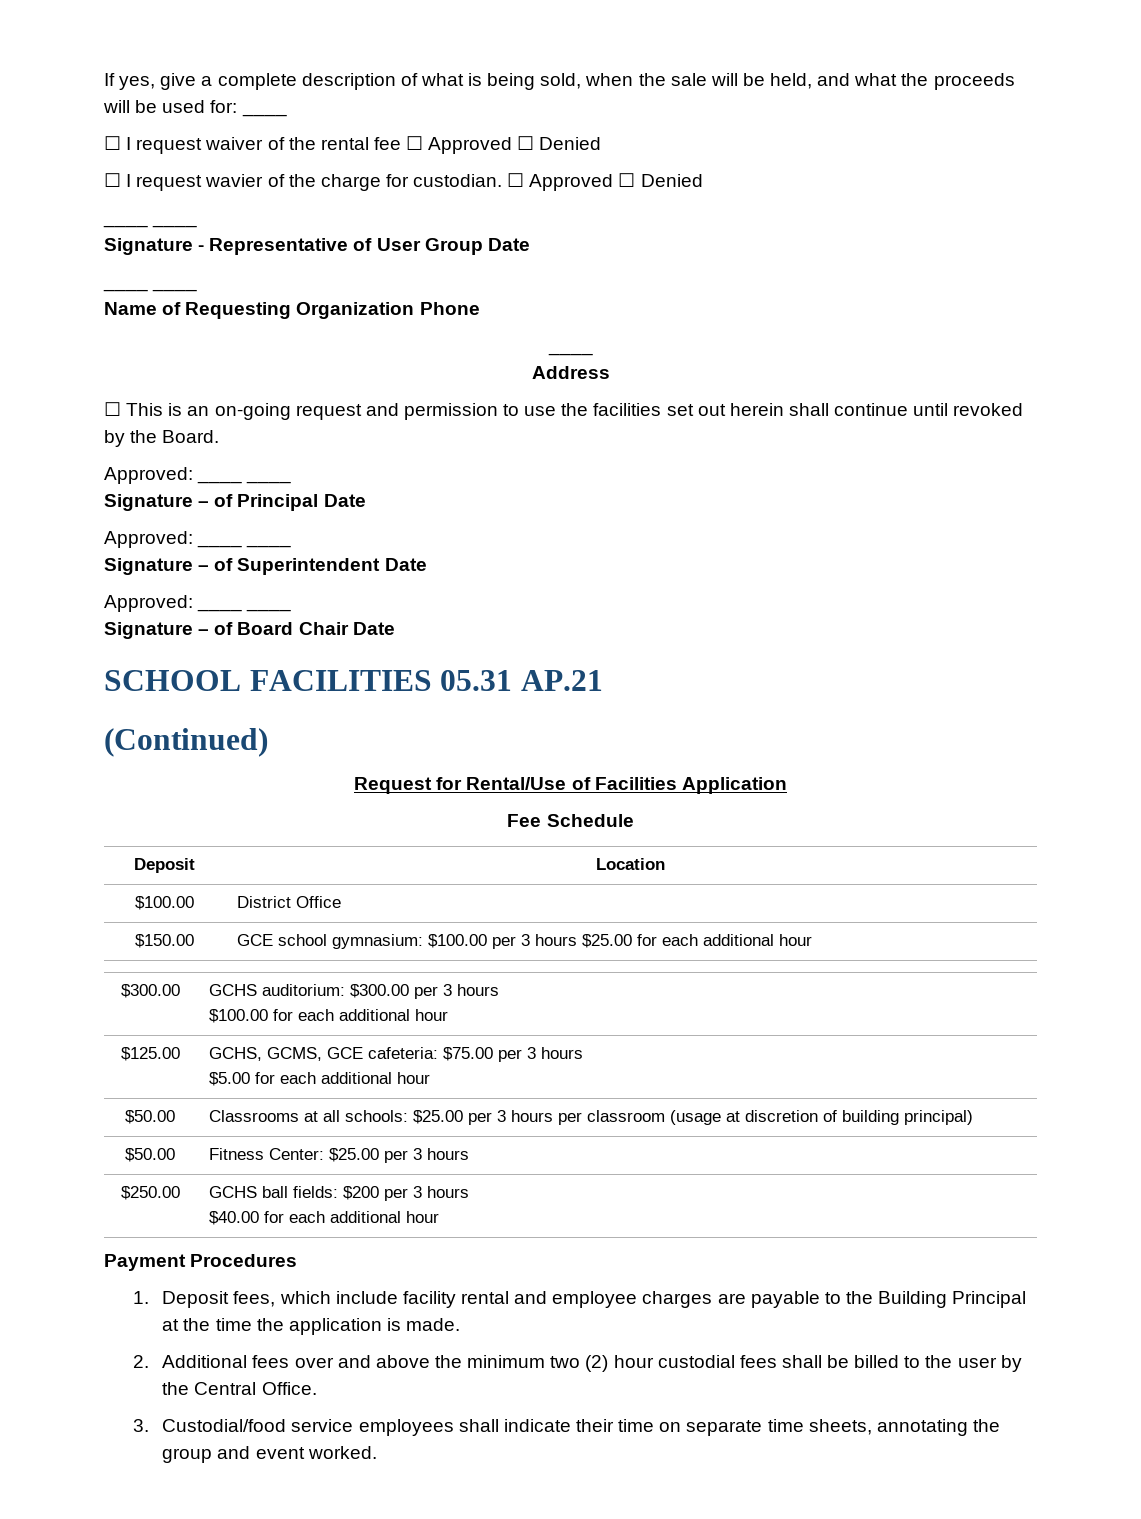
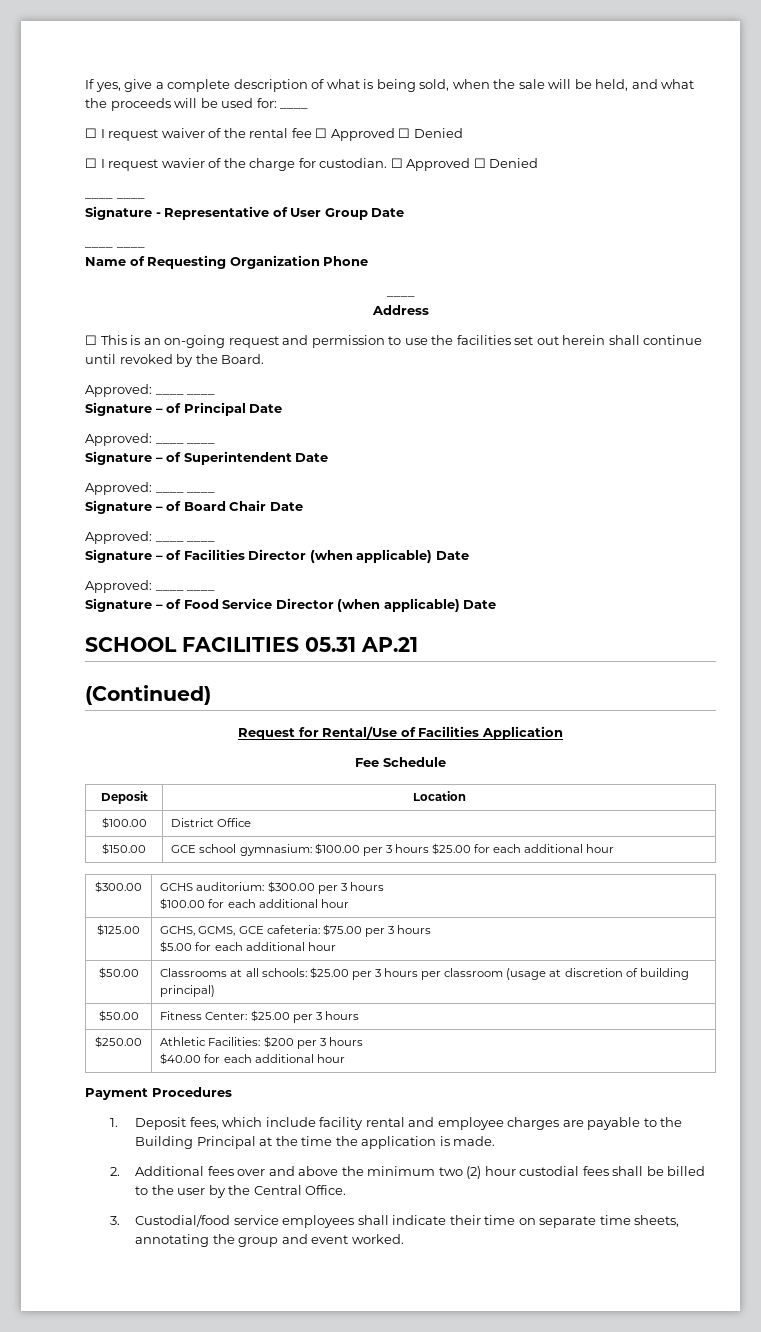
(395, 628) none -> [85,531,216,544] [85,549,469,563] [85,580,216,593] [85,598,497,612] // Approved: ____ ____ // Signature – of Facilities Director (when applicable) Date // Approved: ____ ____ // Signature – of Food Service Director (when applicable) Date
[209,1186,339,1198] GCHS ball fields: -> [160,1037,261,1046] Athletic Facilities:

